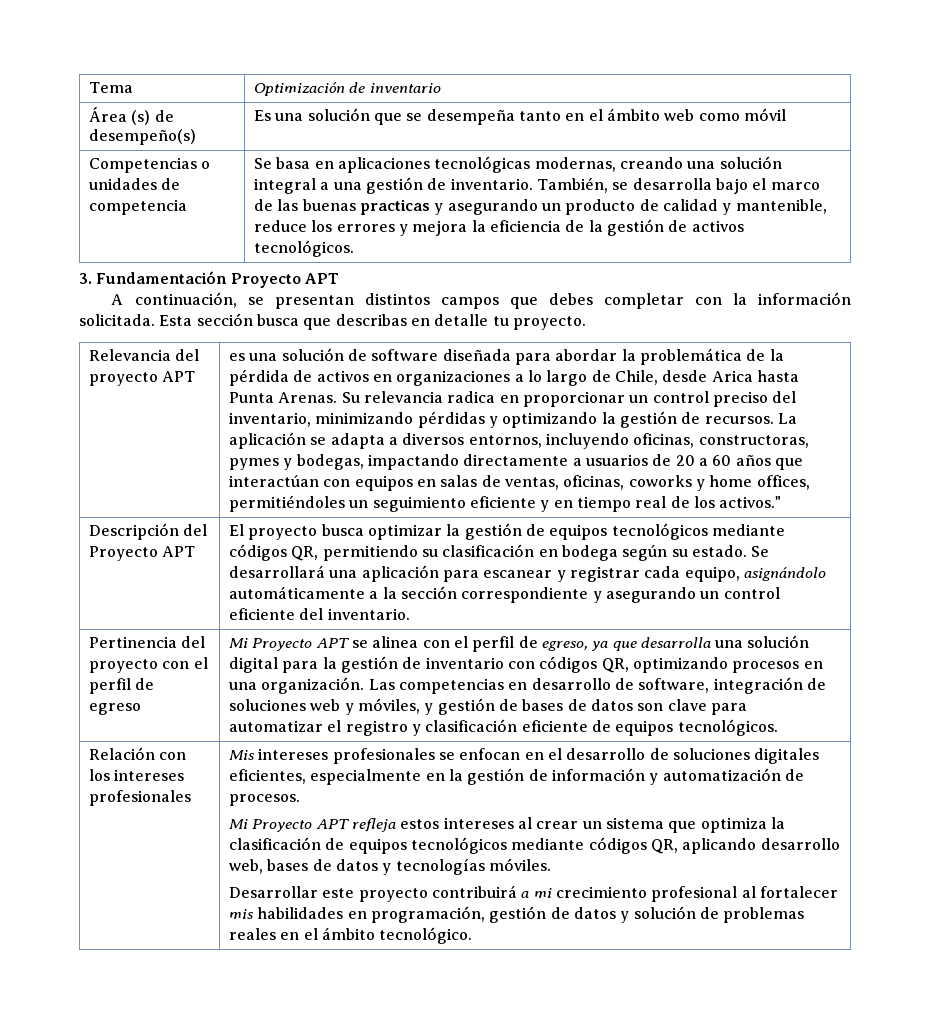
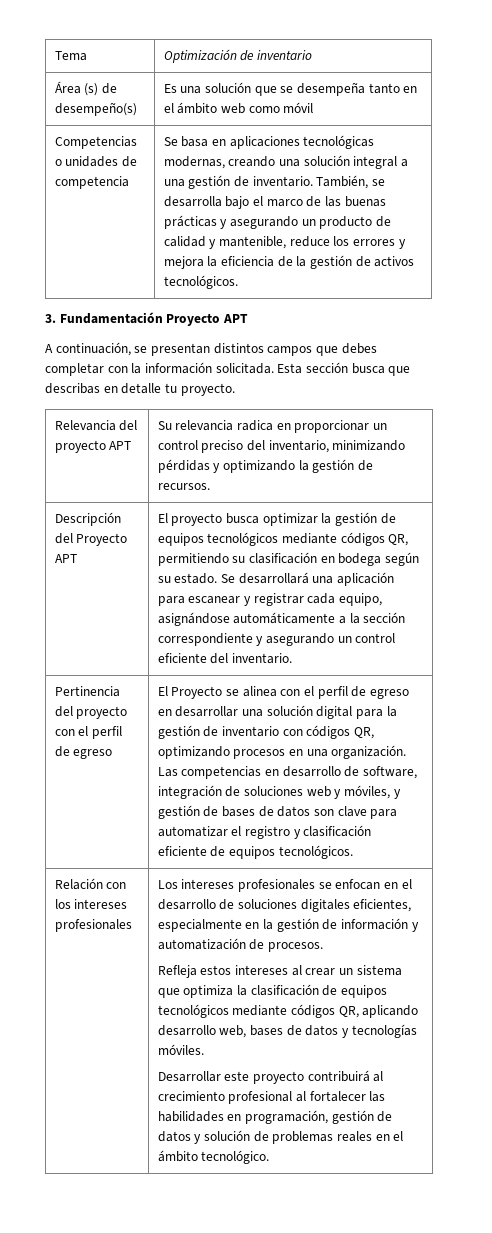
[359,199,430,215] practicas -> [163,215,217,229] prácticas
[229,348,784,365] [229,369,799,386] [229,392,338,403] es una solución de software diseñada para abordar la problemática de la pérdida de activos en organizaciones a lo largo de Chile, desde Arica hasta Punta Arenas. -> (132, 445) none
[777,413,797,424] [229,432,809,449] [229,454,803,470] [229,475,810,491] [229,495,782,512] La aplicación se adapta a diversos entornos, incluyendo oficinas, constructoras, pymes y bodegas, impactando directamente a usuarios de 20 a 60 años que interactúan con equipos en salas de ventas, oficinas, coworks y home offices, permitiéndoles un seguimiento eficiente y en tiempo real de los activos." -> (210, 486) none
[743,567,826,581] asignándolo -> [157,612,230,626] asignándose
[229,638,349,651] Mi Proyecto APT -> [157,686,223,699] El Proyecto
[541,637,711,651] egreso, ya que desarrolla -> [369,689,409,699] [157,706,239,717] egreso en desarrollar
[229,750,256,760] Mis -> [157,880,178,889] Los
[229,818,396,832] Mi Proyecto APT refleja -> [157,965,197,978] Refleja
[521,888,552,898] a mi -> [373,1071,384,1082] al
[229,909,255,919] mis -> [369,1091,386,1102] las

